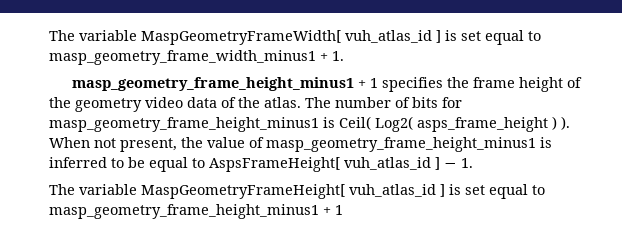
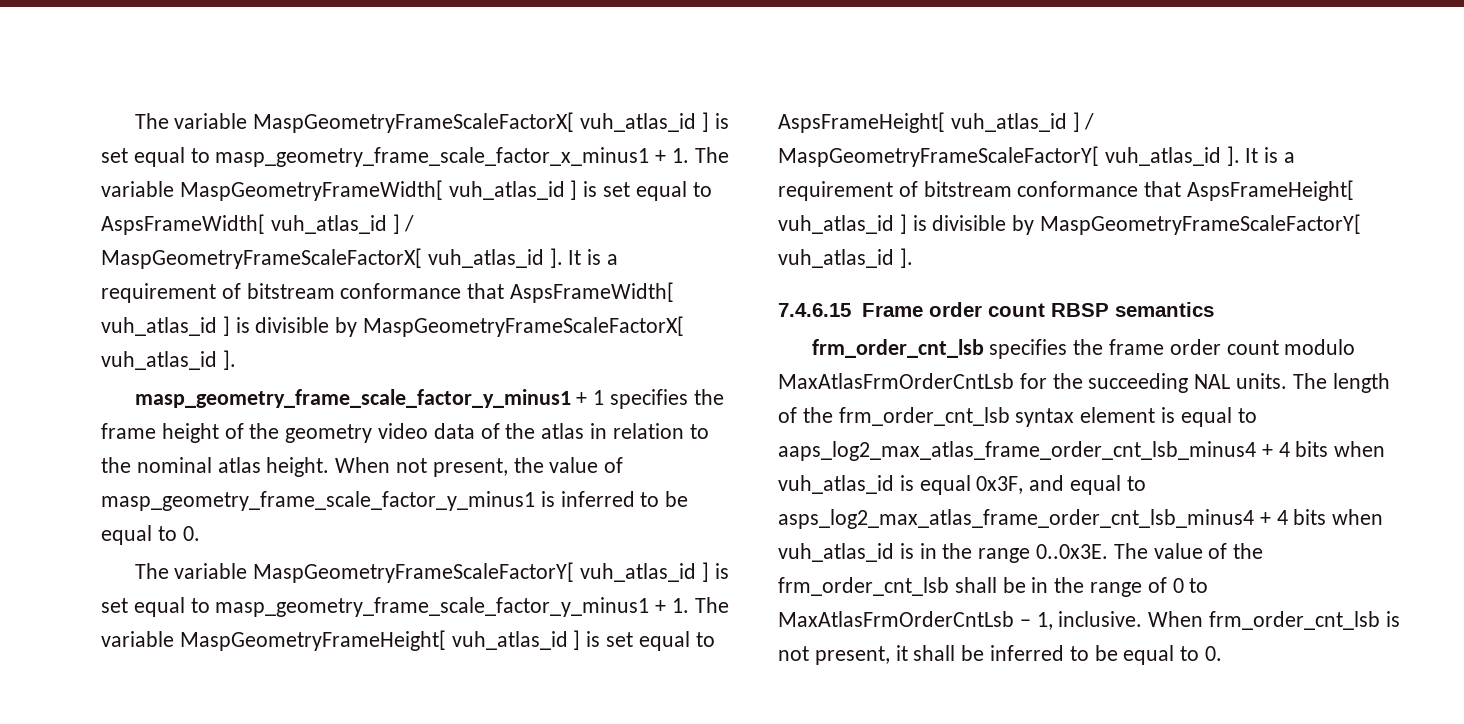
[49,30,137,41] The variable -> [134,112,729,133] [101,147,729,167] [101,181,174,197] The variable MaspGeometryFrameScaleFactorX[ vuh_atlas_id ] is set equal to masp_geometry_frame_scale_factor_x_minus1 + 1. The variable
[49,50,344,65] [72,77,355,91] masp_geometry_frame_width_minus1 + 1. // masp_geometry_frame_height_minus1 -> [101,214,415,235] [101,248,619,269] [101,282,675,303] [101,316,685,337] [101,350,236,370] [134,389,571,408] AspsFrameWidth[ vuh_atlas_id ] / MaspGeometryFrameScaleFactorX[ vuh_atlas_id ]. It is a requirement of bitstream conformance that AspsFrameWidth[ vuh_atlas_id ] is divisible by MaspGeometryFrameScaleFactorX[ vuh_atlas_id ]. // masp_geometry_frame_scale_factor_y_minus1
[264,97,462,108] [49,116,570,132] atlas. The number of bits for masp_geometry_frame_height_minus1 is Ceil( Log2( asps_frame_height ) ). -> [541,423,709,439] [101,457,330,477] atlas in relation to the nominal atlas height.
[266,137,536,152] masp_geometry_frame_height_minus1 -> [101,491,535,511] masp_geometry_frame_scale_factor_y_minus1
[209,157,473,172] AspsFrameHeight[ vuh_atlas_id ] − 1. // -> [182,526,200,541] [134,562,729,583] [101,597,690,617] 0. // The variable MaspGeometryFrameScaleFactorY[ vuh_atlas_id ] is set equal to masp_geometry_frame_scale_factor_y_minus1 + 1.
[49,204,343,219] masp_geometry_frame_height_minus1 + 1 -> [778,112,1095,133] [778,146,1296,167] [778,180,1355,201] [778,214,1362,235] [778,248,913,268] [778,302,1214,317] [811,339,1356,359] [778,373,1390,393] [778,407,1257,427] [778,441,1386,461] [778,475,1146,495] [778,509,1384,529] [778,543,1264,563] [778,577,1209,597] [778,611,1400,630] [778,645,1223,665] AspsFrameHeight[ vuh_atlas_id ] / MaspGeometryFrameScaleFactorY[ vuh_atlas_id ]. It is a requirement of bitstream conformance that AspsFrameHeight[ vuh_atlas_id ] is divisible by MaspGeometryFrameScaleFactorY[ vuh_atlas_id ]. // 7.4.6.15 Frame order count RBSP semantics // frm_order_cnt_lsb specifies the frame order count modulo MaxAtlasFrmOrderCntLsb for the succeeding NAL units. The length of the frm_order_cnt_lsb syntax element is equal to aaps_log2_max_atlas_frame_order_cnt_lsb_minus4 + 4 bits when vuh_atlas_id is equal 0x3F, and equal to asps_log2_max_atlas_frame_order_cnt_lsb_minus4 + 4 bits when vuh_atlas_id is in the range 0..0x3E. The value of the frm_order_cnt_lsb shall be in the range of 0 to MaxAtlasFrmOrderCntLsb − 1, inclusive. When frm_order_cnt_lsb is not present, it shall be inferred to be equal to 0.

